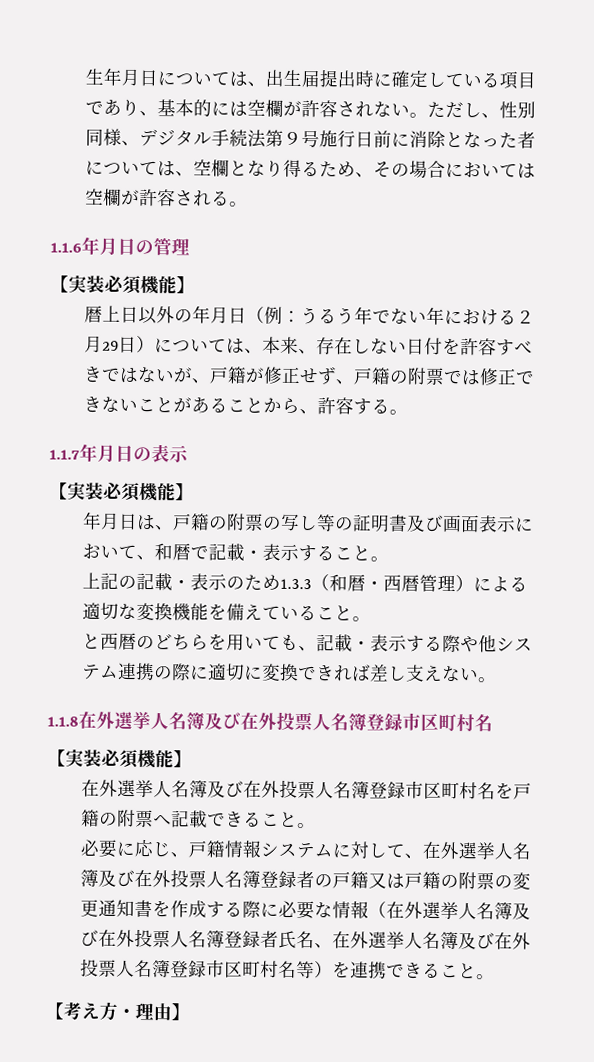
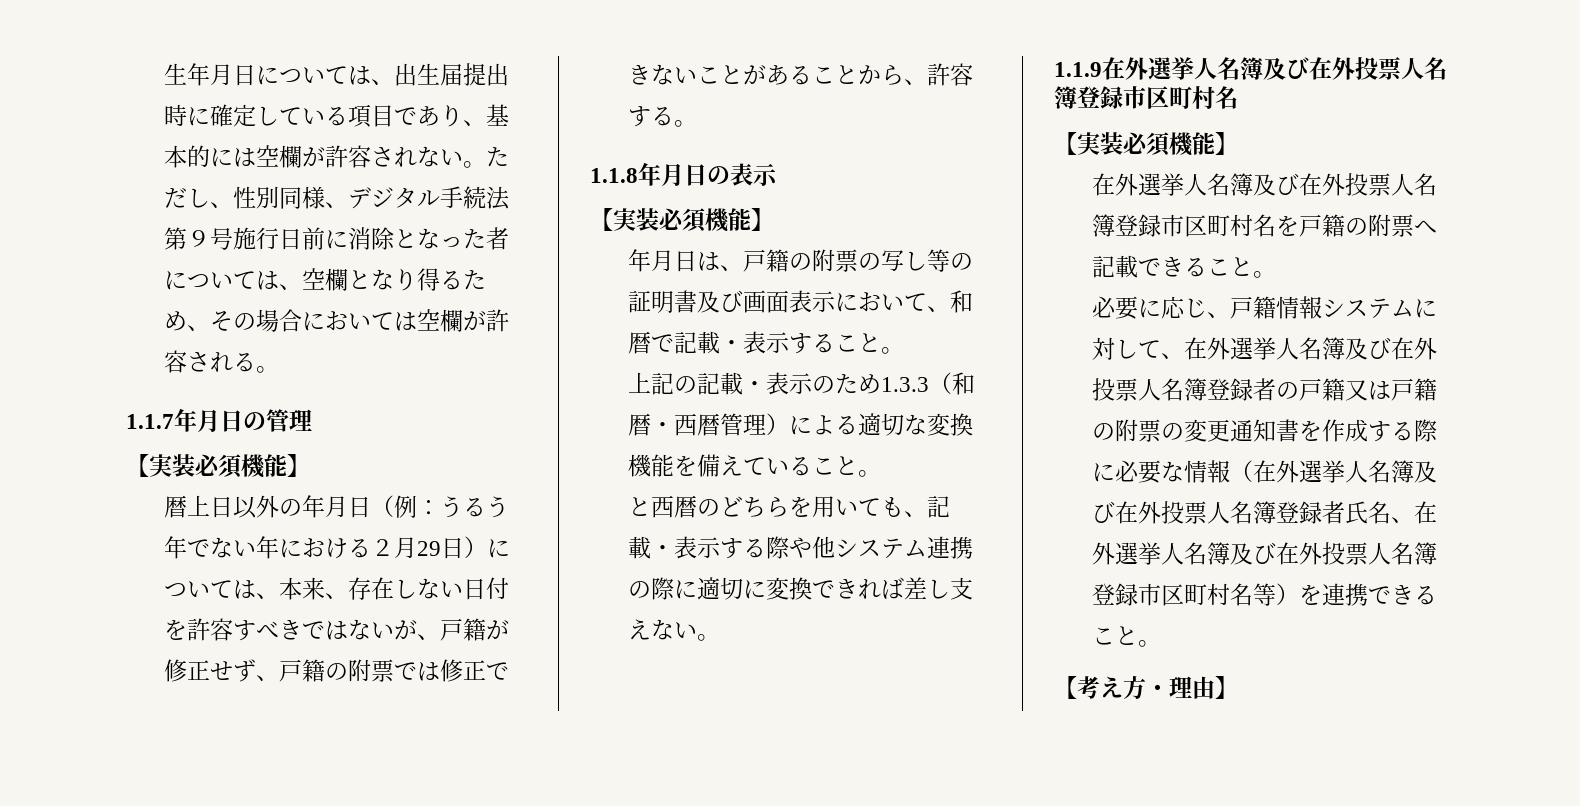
[50,242,82,253] 1.1.6 -> [126,414,174,429] 1.1.7
[49,449,80,460] 1.1.7 -> [590,168,638,183] 1.1.8
[47,716,79,727] 1.1.8 -> [1054,62,1102,77] 1.1.9

